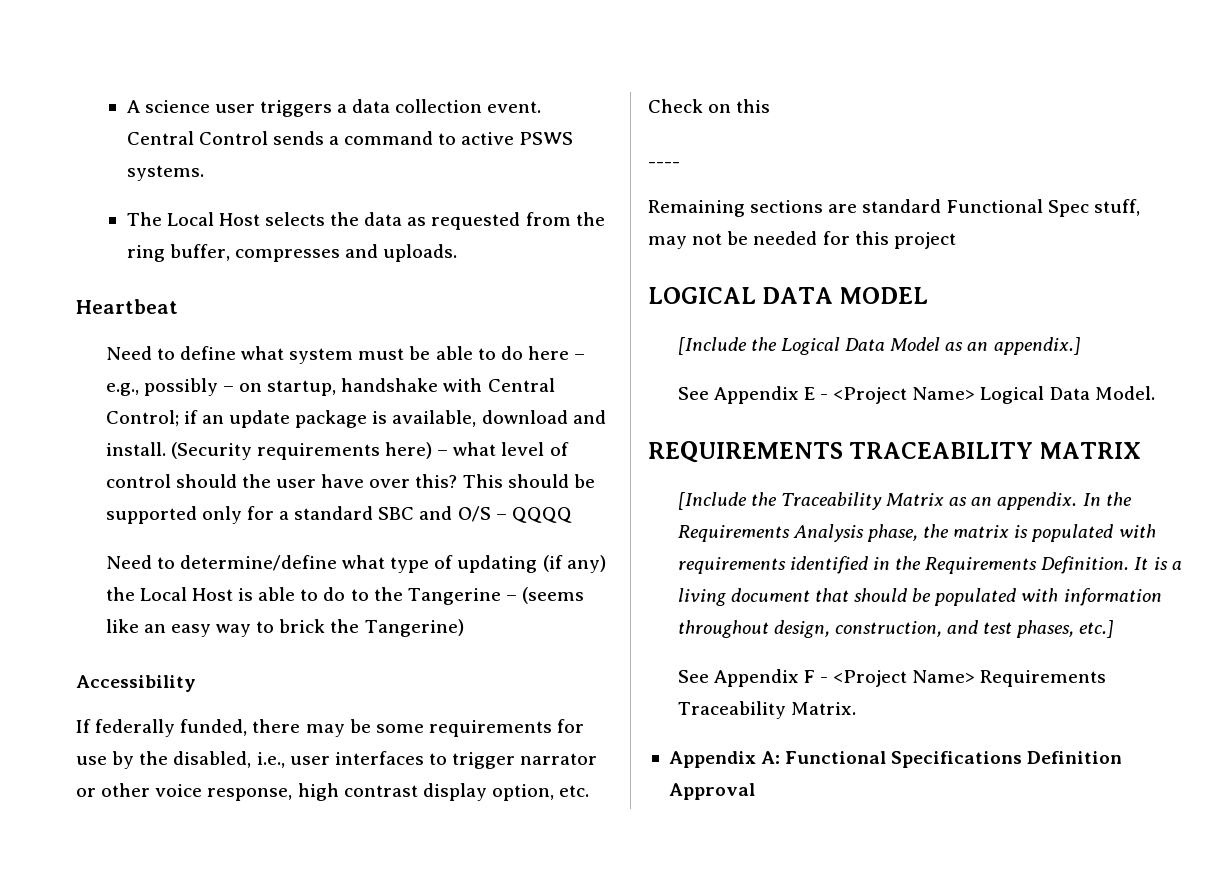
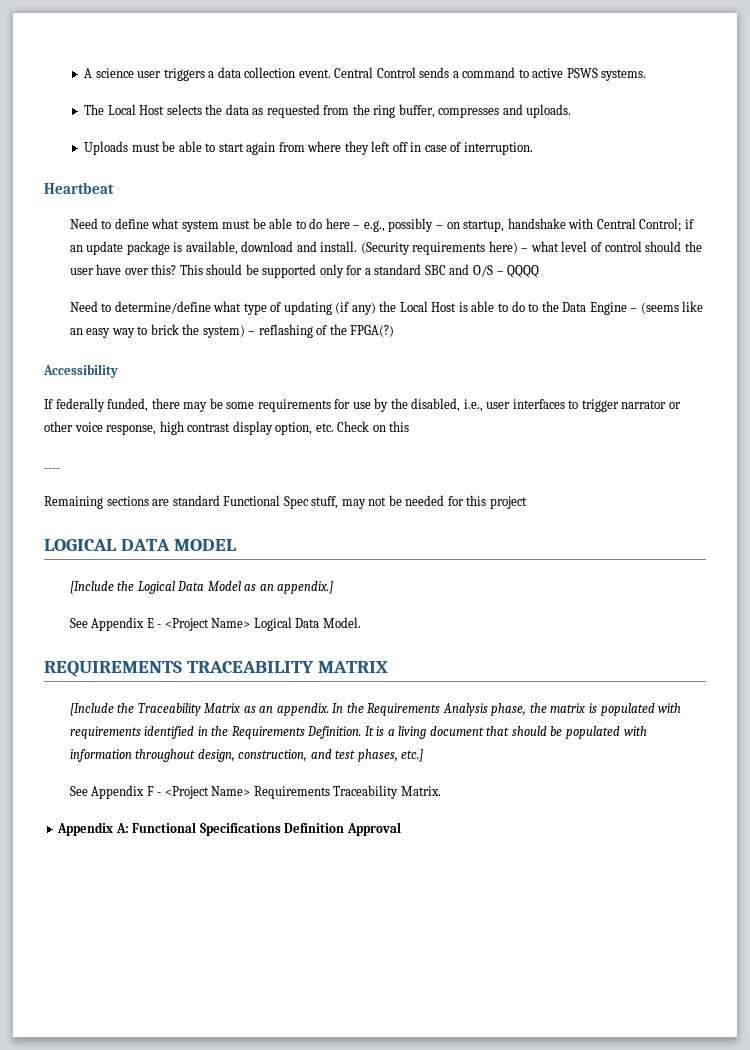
(458, 253) none -> [84,141,533,155] // Uploads must be able to start again from where they left off in case of interruption.
[407,588,501,605] Tangerine -> [562,302,627,315] Data Engine
[364,619,464,637] Tangerine) -> [202,324,395,338] system) – reflashing of the FPGA(?)

